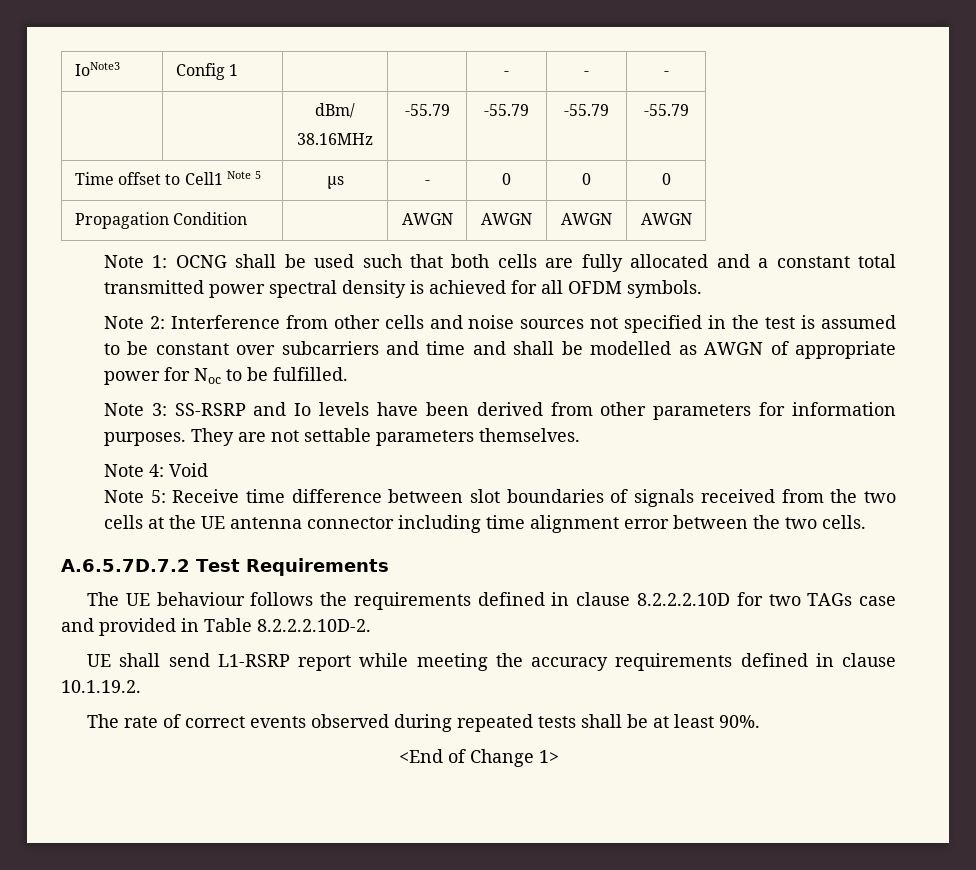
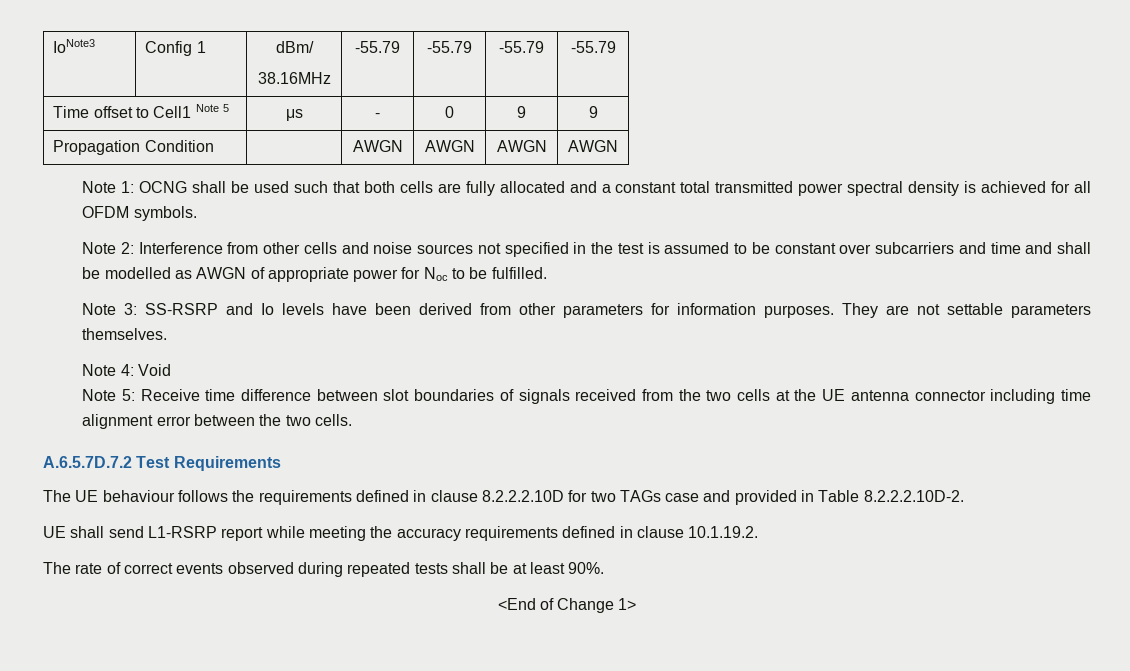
[504,71,509,76] [584,71,589,76] [663,71,669,76] | | - | - | - // | | -> (206, 47) none
[582,173,591,185] [661,173,671,185] 0 | 0 -> [517,106,526,118] [588,106,598,118] 9 | 9

